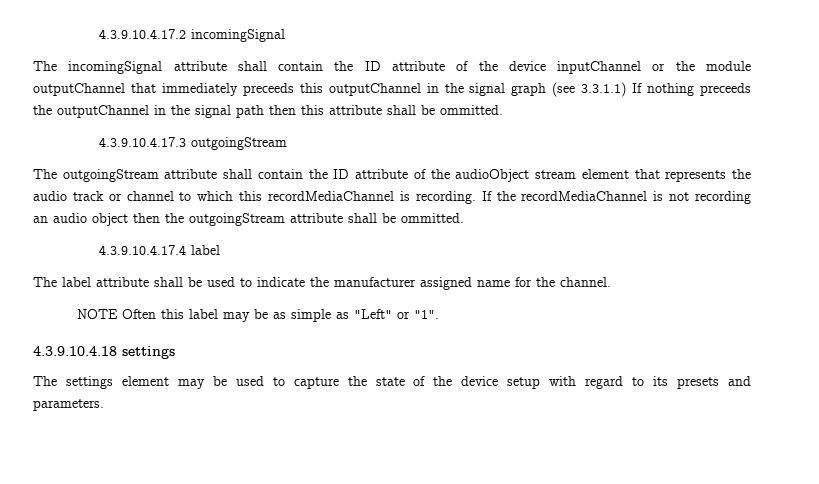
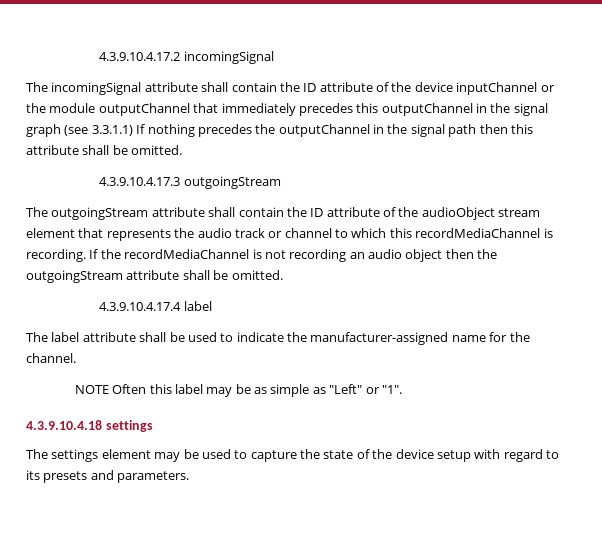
[242,83,294,96] preceeds -> [298,103,353,116] precedes
[700,83,752,96] preceeds -> [197,124,252,137] precedes
[440,105,503,115] ommitted. -> [131,145,183,155] omitted.
[401,213,464,223] ommitted. -> [231,270,283,280] omitted.
[334,277,472,290] manufacturer assigned -> [310,332,449,345] manufacturer-assigned

